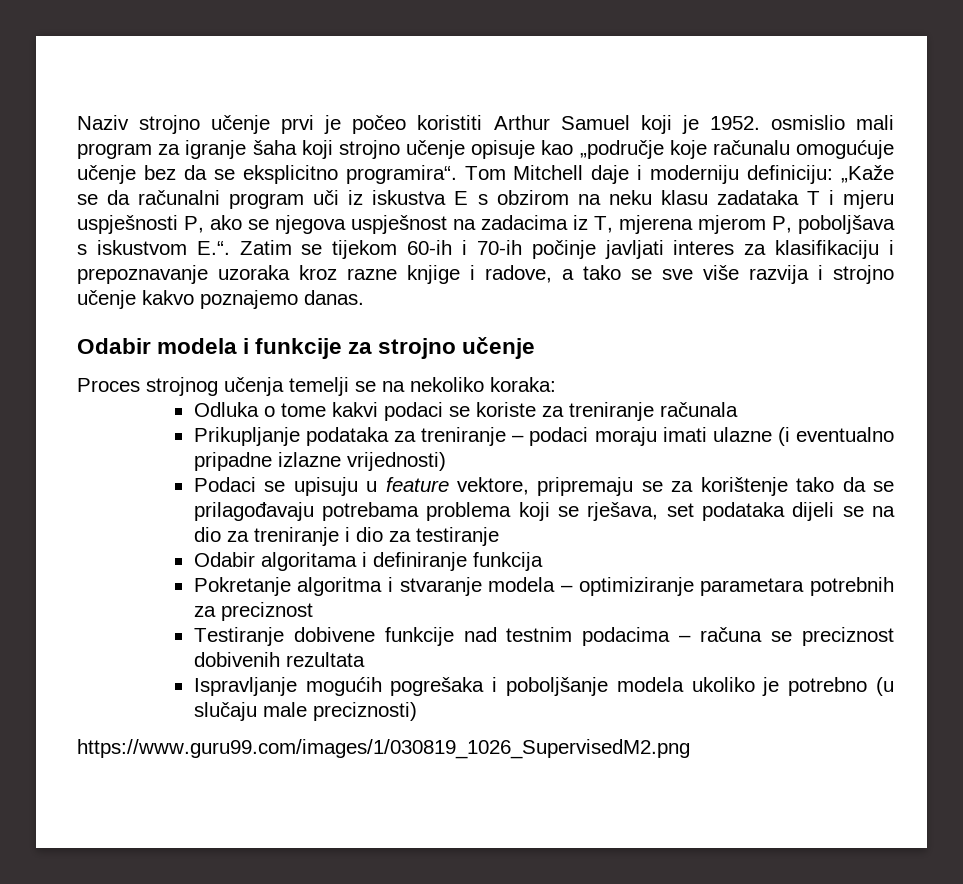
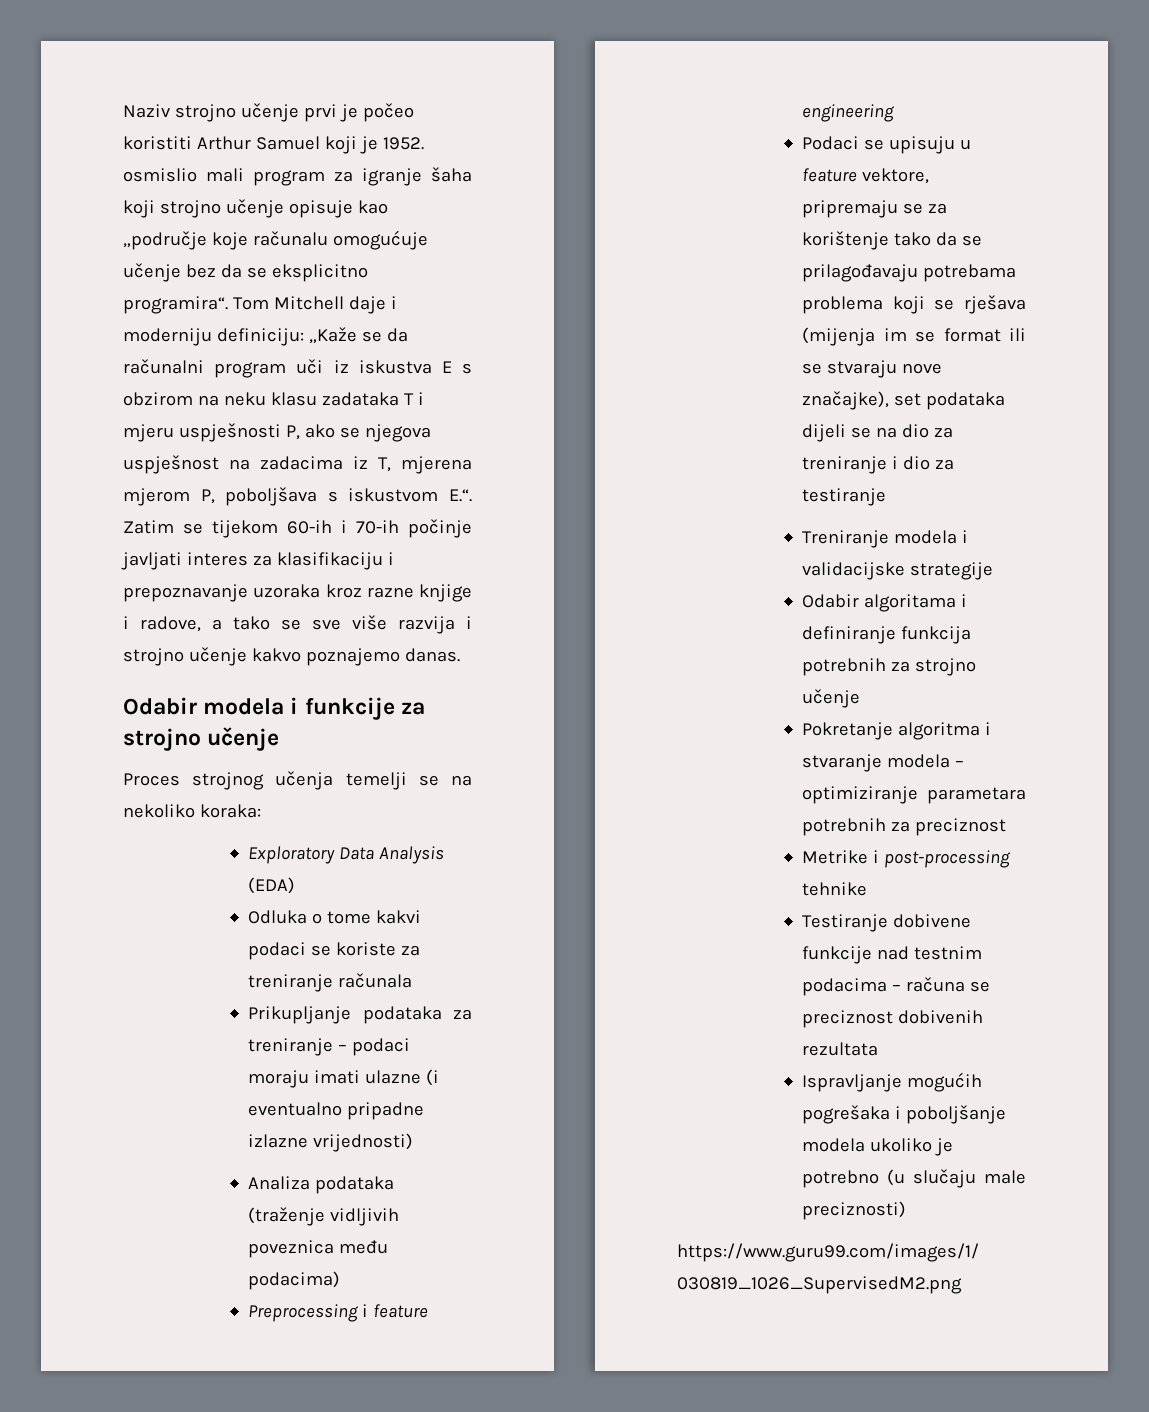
(556, 384) none -> [248,846,445,864] [248,877,296,894] // Exploratory Data Analysis (EDA)
(446, 461) none -> [248,1176,395,1194] [248,1207,400,1226] [248,1240,389,1258] [248,1271,341,1290] [248,1304,429,1322] [802,104,895,122] // Analiza podataka (traženje vidljivih poveznica među podacima) // Preprocessing i feature engineering
[587,502,659,521] rješava, -> [964,295,1026,314] [802,327,1026,346] [802,360,943,378] [802,391,890,410] rješava (mijenja im se format ili se stvaraju nove značajke),
(499, 536) none -> [802,530,969,548] [802,562,994,580] // Treniranje modela i validacijske strategije
(543, 561) none -> [802,658,977,676] [802,689,861,708] potrebnih za strojno učenje
(313, 611) none -> [802,850,1011,868] [802,882,868,896] // Metrike i post-processing tehnike

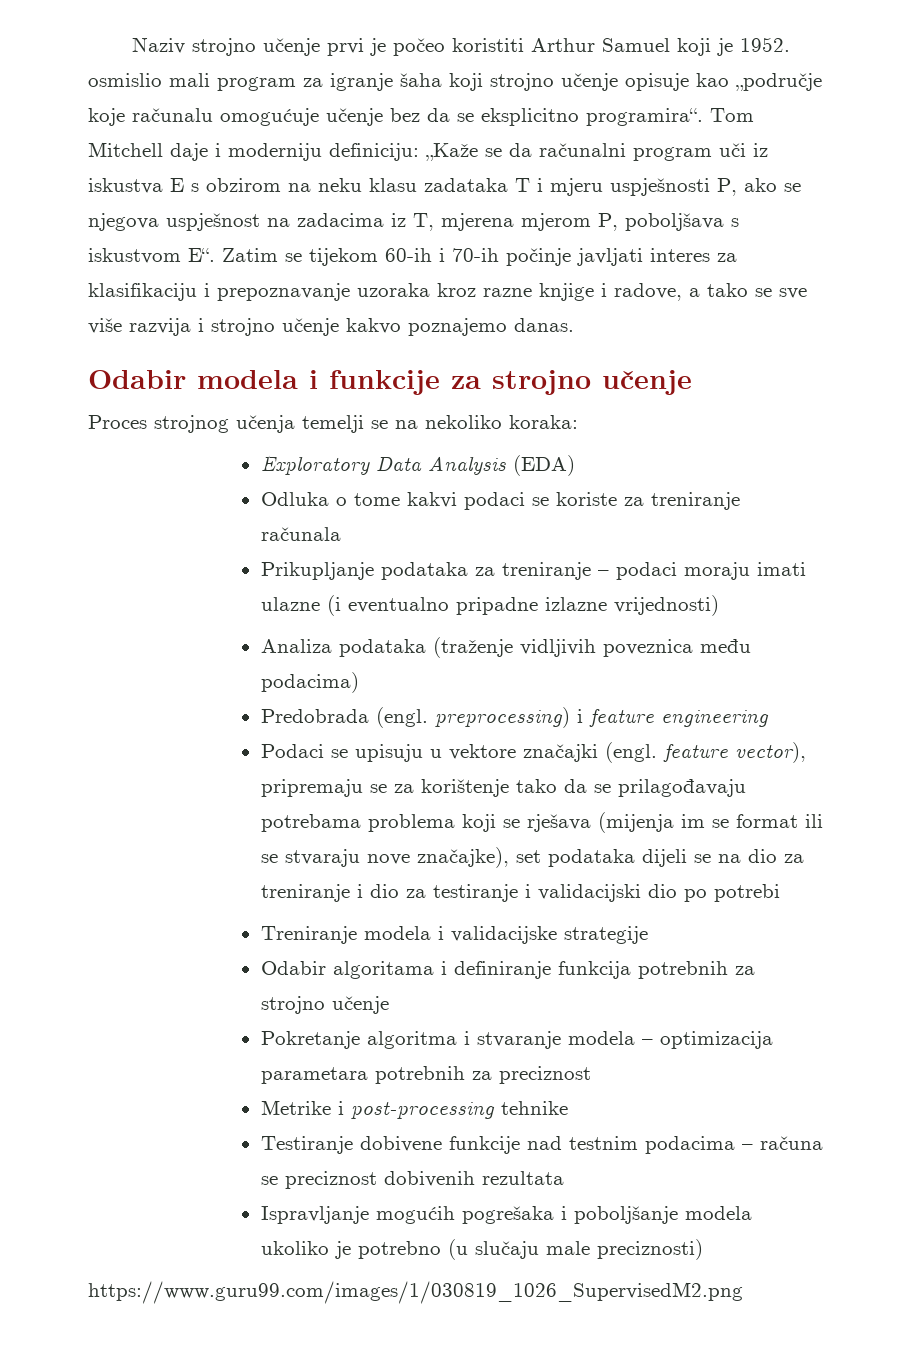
[449,489,472,502] E.“. -> [188,248,215,262] E“.
[248,1304,359,1322] Preprocessing -> [260,707,570,728] Predobrada (engl. preprocessing)
[802,168,930,184] feature vektore, -> [448,742,806,763] vektore značajki (engl. feature vector),
(887, 497) none -> [524,884,780,902] i validacijski dio po potrebi
[802,786,919,804] optimiziranje -> [659,1031,773,1049] optimizacija

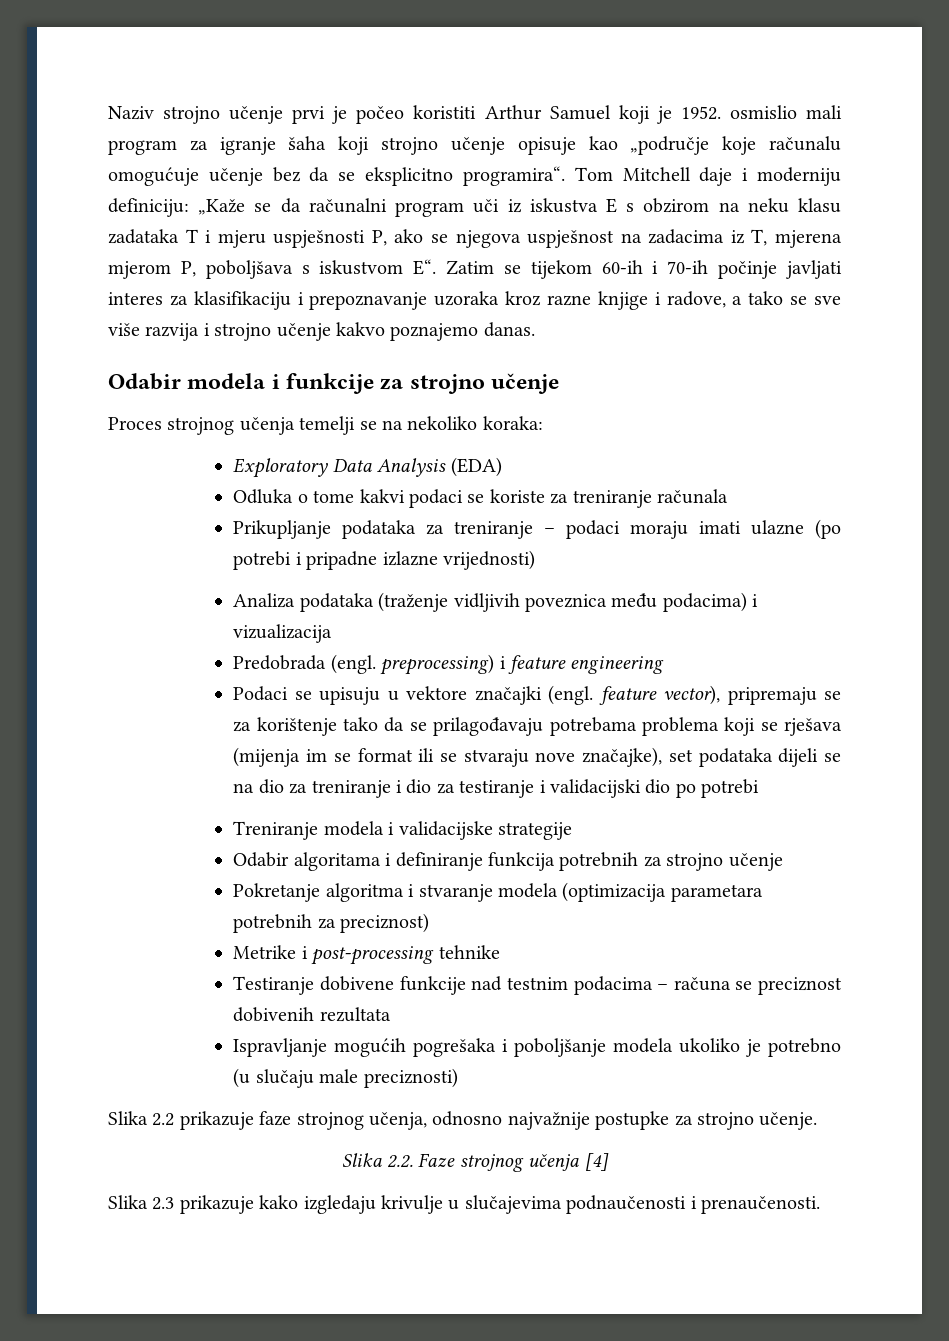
[326,595,449,616] (i eventualno -> [814,519,841,539] [233,551,302,570] (po potrebi i
(359, 682) none -> [752,594,759,607] [233,624,333,643] i vizualizacija
[641,1031,773,1049] – optimizacija -> [562,882,667,902] (optimizacija
[498,1066,591,1084] preciznost -> [340,913,430,933] preciznost)
[88,1281,743,1304] https://www.guru99.com/images/1/030819_1026_SupervisedM2.png -> [108,1111,818,1130] [341,1153,609,1172] [108,1195,820,1214] Slika 2.2 prikazuje faze strojnog učenja, odnosno najvažnije postupke za strojno učenje. // Slika 2.2. Faze strojnog učenja [4] // Slika 2.3 prikazuje kako izgledaju krivulje u slučajevima podnaučenosti i prenaučenosti.

